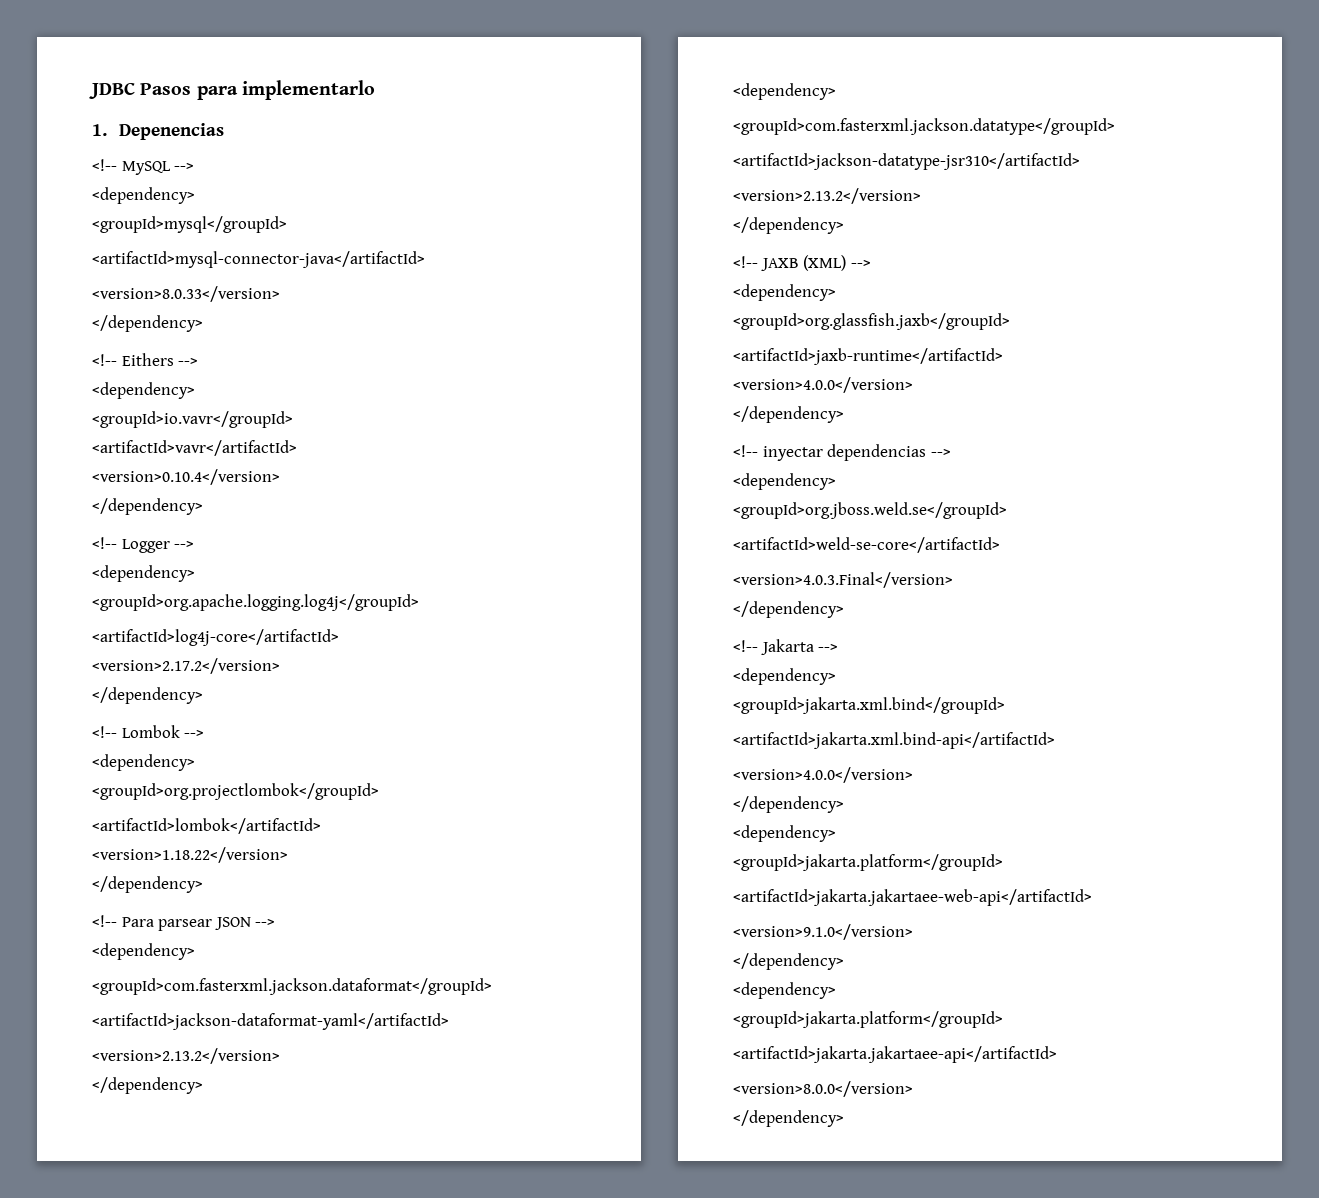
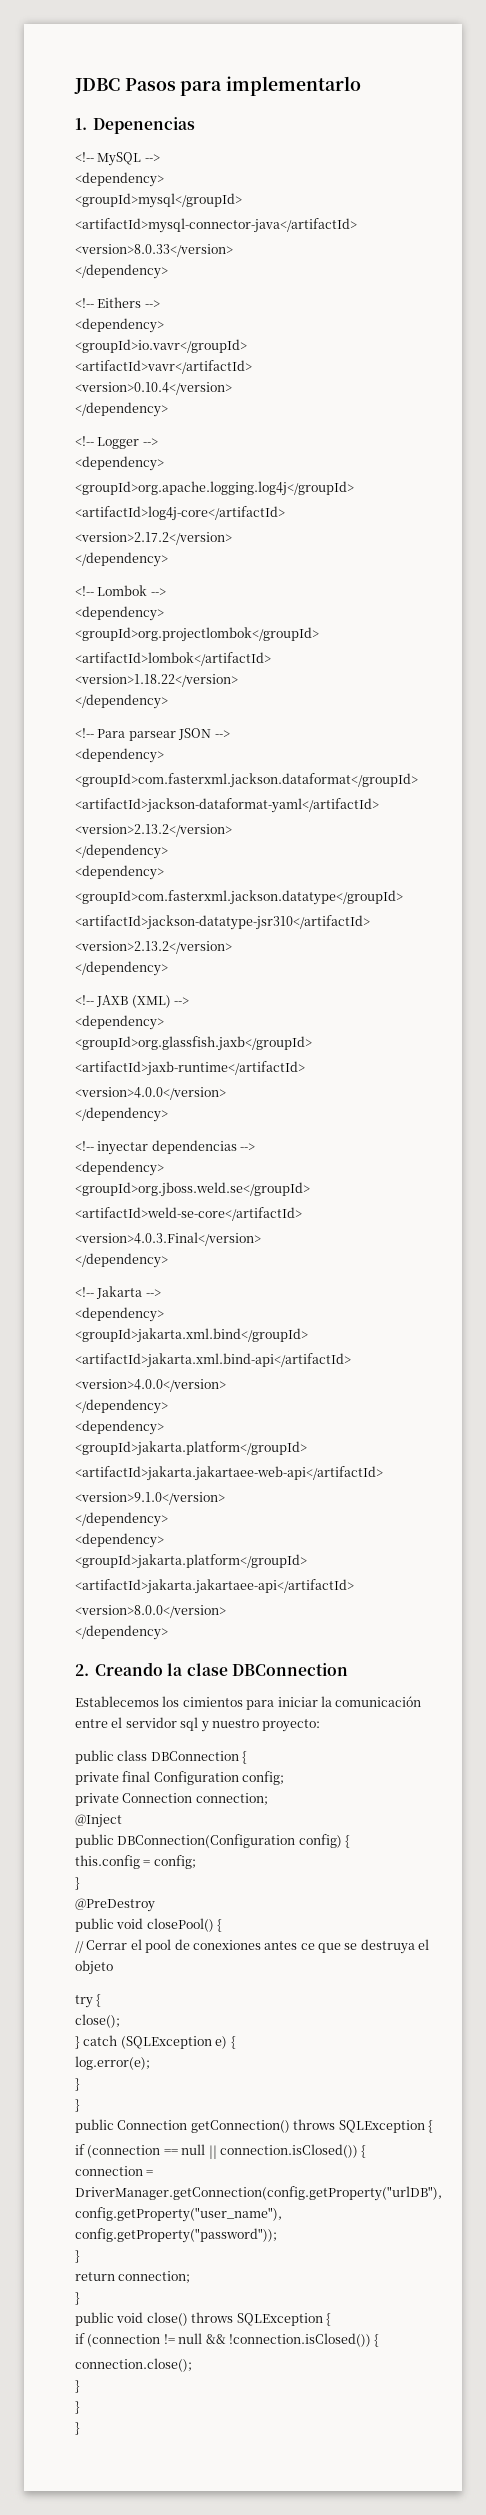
(844, 1118) none -> [75,1662,348,1676] [75,1696,422,1710] [75,1717,321,1732] [75,1750,248,1764] [75,1771,285,1785] [75,1793,268,1806] [75,1814,122,1828] [75,1834,351,1848] [75,1855,196,1869] [75,1877,80,1890] [75,1898,155,1912] [75,1918,223,1932] [75,1939,430,1954] [75,1960,113,1975] [75,1994,102,2008] [75,2014,120,2028] [75,2035,236,2049] [75,2056,150,2070] [75,2078,80,2091] [75,2099,80,2112] [75,2119,433,2133] [75,2144,367,2159] [75,2166,154,2176] [75,2186,442,2201] [75,2207,282,2222] [75,2228,277,2243] [75,2250,80,2263] [75,2271,191,2283] [75,2292,80,2305] [75,2312,331,2326] [75,2333,380,2347] [75,2358,192,2372] [75,2380,80,2393] [75,2401,80,2414] [75,2422,80,2435] // 2. Creando la clase DBConnection // Establecemos los cimientos para iniciar la comunicación entre el servidor sql y nuestro proyecto: // public class DBConnection { // private final Configuration config; // private Connection connection; // @Inject // public DBConnection(Configuration config) { // this.config = config; // } // @PreDestroy // public void closePool() { // // Cerrar el pool de conexiones antes ce que se destruya el objeto // try { // close(); // } catch (SQLException e) { // log.error(e); // } // } // public Connection getConnection() throws SQLException { // if (connection == null || connection.isClosed()) { // connection = DriverManager.getConnection(config.getProperty("urlDB"), config.getProperty("user_name"), config.getProperty("password")); // } // return connection; // } // public void close() throws SQLException { // if (connection != null && !connection.isClosed()) { // connection.close(); // } // } // }

